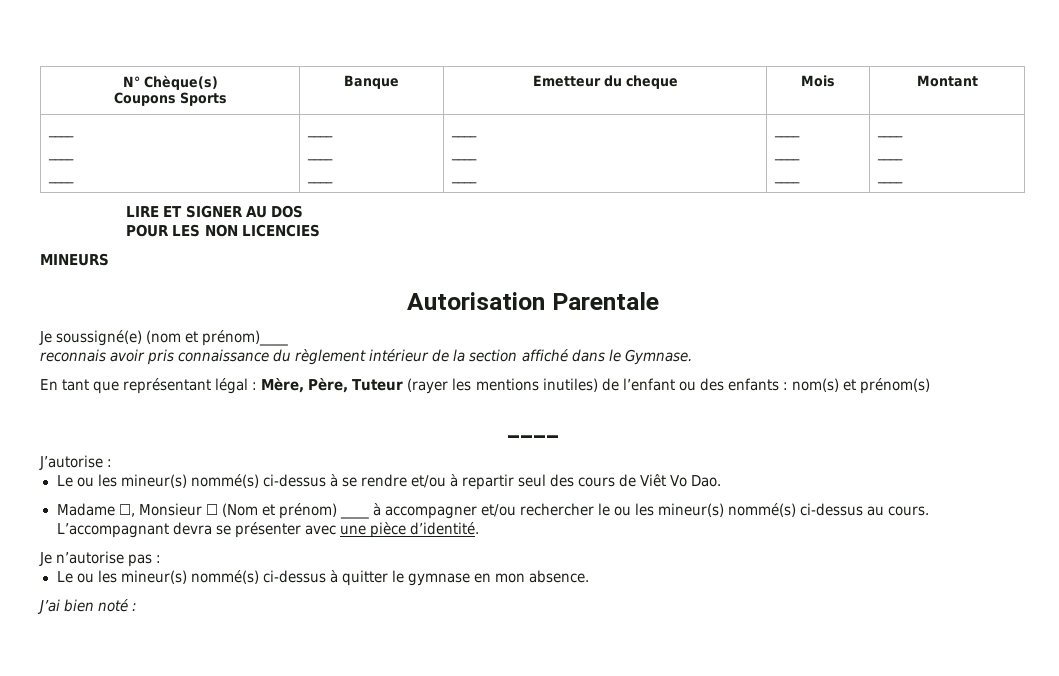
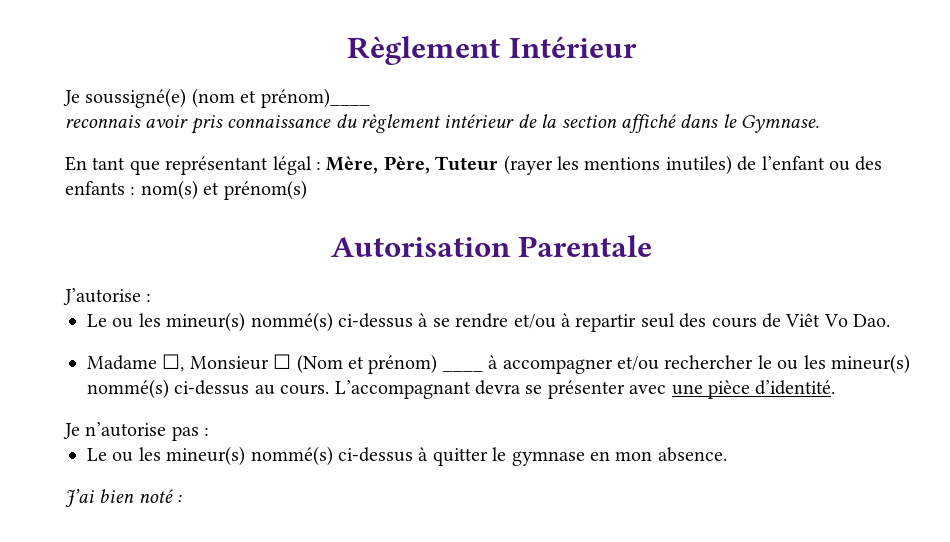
[122,75,218,90] [113,92,227,106] [344,75,399,89] [532,75,678,89] [801,75,835,87] [916,75,978,87] [47,134,74,138] [47,157,74,161] [47,180,74,184] [306,134,333,138] [306,157,333,161] [306,180,333,184] [450,134,477,138] [450,157,477,161] [450,180,477,184] [773,134,800,138] [773,157,800,161] [773,180,800,184] [876,134,903,138] [876,157,903,161] [876,180,903,184] [126,205,303,218] [126,224,320,237] [40,253,109,266] [407,292,659,310] N° Chèque(s) // Coupons Sports | Banque | Emetteur du cheque | Mois | Montant // ____ // ____ // ____ | ____ // ____ // ____ | ____ // ____ // ____ | ____ // ____ // ____ | ____ // ____ // ____ // LIRE ET SIGNER AU DOS // POUR LES NON LICENCIES // MINEURS // Autorisation Parentale -> [347,36,637,65] Règlement Intérieur
[507,435,559,438] ____ -> [330,235,653,257] Autorisation Parentale

